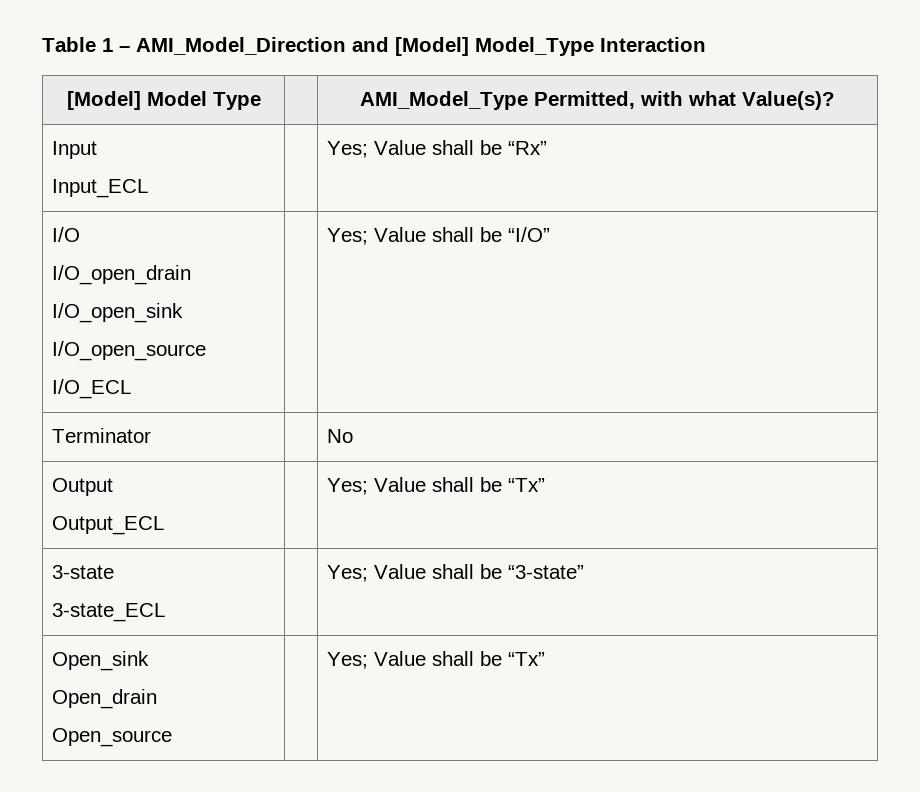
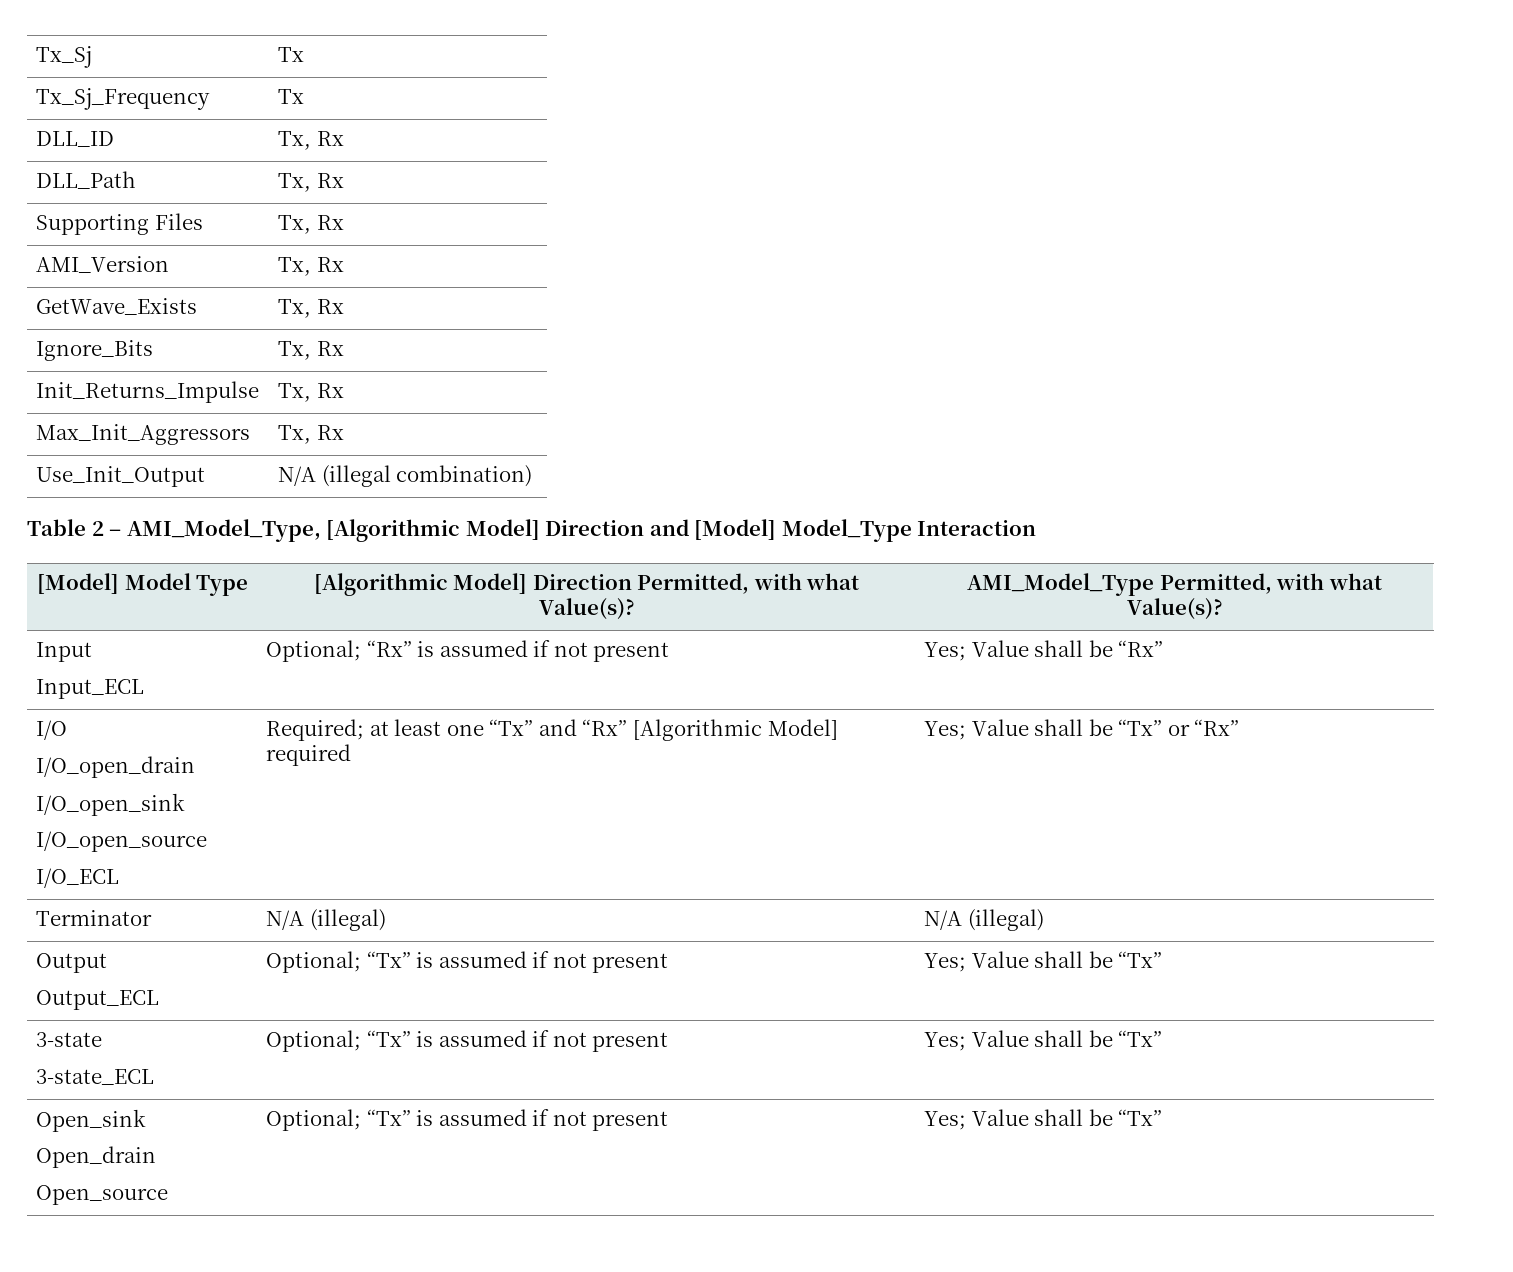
[42,37,346,55] Table 1 – AMI_Model_Direction -> [36,46,93,68] [278,47,305,62] [36,88,211,110] [278,89,305,104] [36,131,115,147] [278,131,344,150] [36,171,137,189] [278,173,344,192] [36,213,203,235] [278,215,344,234] [36,256,170,273] [278,257,344,276] [36,298,198,315] [278,299,344,318] [36,340,154,361] [278,341,344,360] [36,381,260,403] [278,383,344,402] [36,424,251,445] [278,425,344,444] [36,466,206,487] [278,465,533,487] [27,519,645,542] Tx_Sj | Tx // Tx_Sj_Frequency | Tx // DLL_ID | Tx, Rx // DLL_Path | Tx, Rx // Supporting Files | Tx, Rx // AMI_Version | Tx, Rx // GetWave_Exists | Tx, Rx // Ignore_Bits | Tx, Rx // Init_Returns_Impulse | Tx, Rx // Max_Init_Aggressors | Tx, Rx // Use_Init_Output | N/A (illegal combination) // Table 2 – AMI_Model_Type, [Algorithmic Model] Direction
(261, 101) none -> [313,573,860,596] [538,598,635,620] [Algorithmic Model] Direction Permitted, with what Value(s)?
(148, 188) none -> [266,640,670,662] Optional; “Rx” is assumed if not present
[326,227,550,245] [51,428,151,443] [326,429,353,443] [51,478,113,496] [51,516,164,535] | Yes; Value shall be “I/O” // Terminator | | No // Output // Output_ECL | -> [266,719,838,741] [266,744,352,766] [924,719,1240,740] [36,910,153,926] [266,909,386,931] [924,909,1044,931] [36,953,108,973] [36,990,160,1010] [266,951,669,973] Required; at least one “Tx” and “Rx” [Algorithmic Model] required | Yes; Value shall be “Tx” or “Rx” // Terminator | N/A (illegal) | N/A (illegal) // Output // Output_ECL | Optional; “Tx” is assumed if not present
[326,564,584,582] | Yes; Value shall be “3-state” -> [266,1030,669,1052] [924,1030,1163,1051] Optional; “Tx” is assumed if not present | Yes; Value shall be “Tx”
(172, 737) none -> [266,1109,669,1131] Optional; “Tx” is assumed if not present

